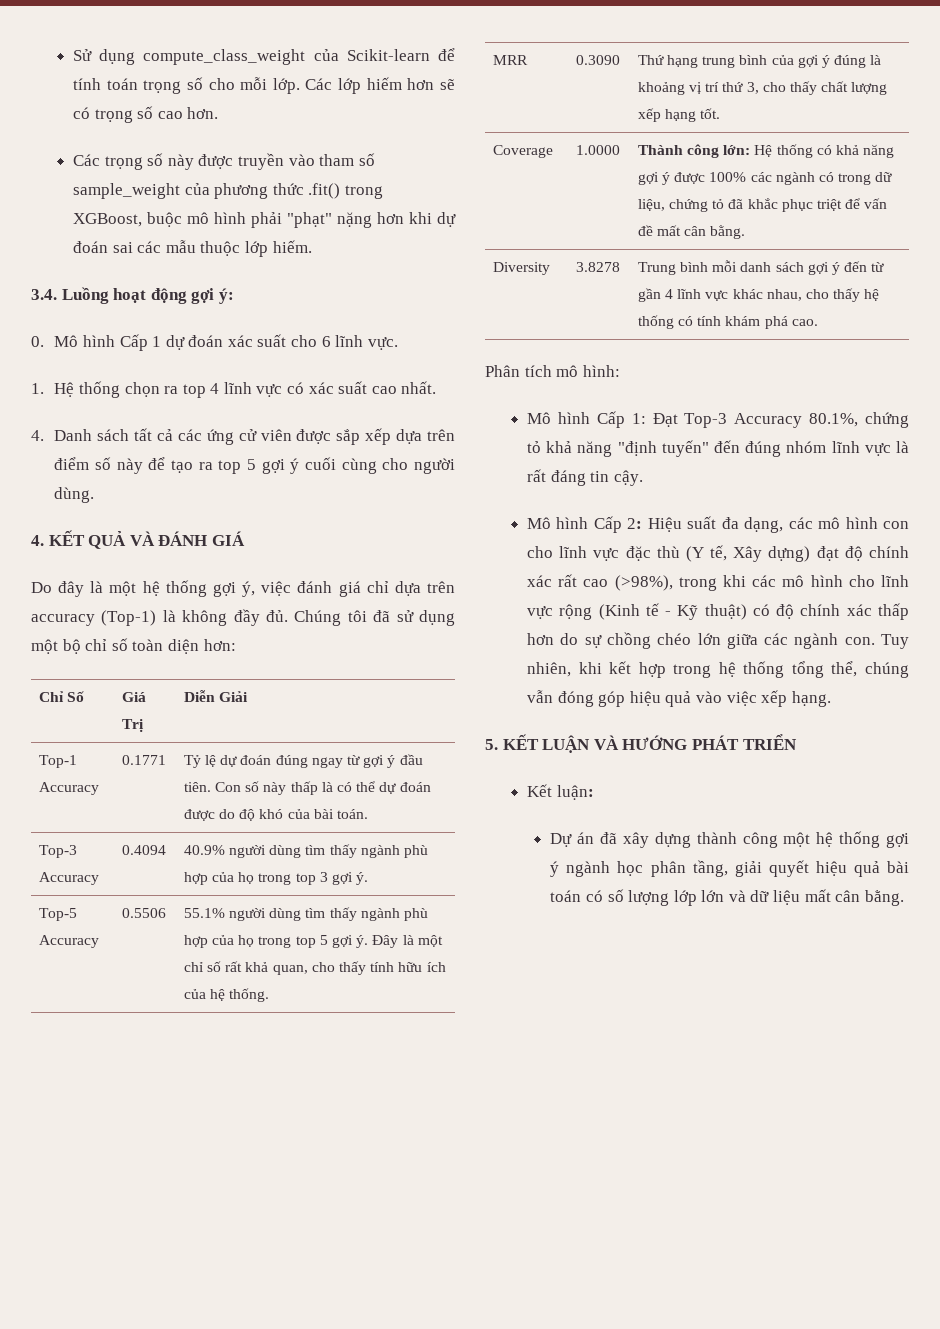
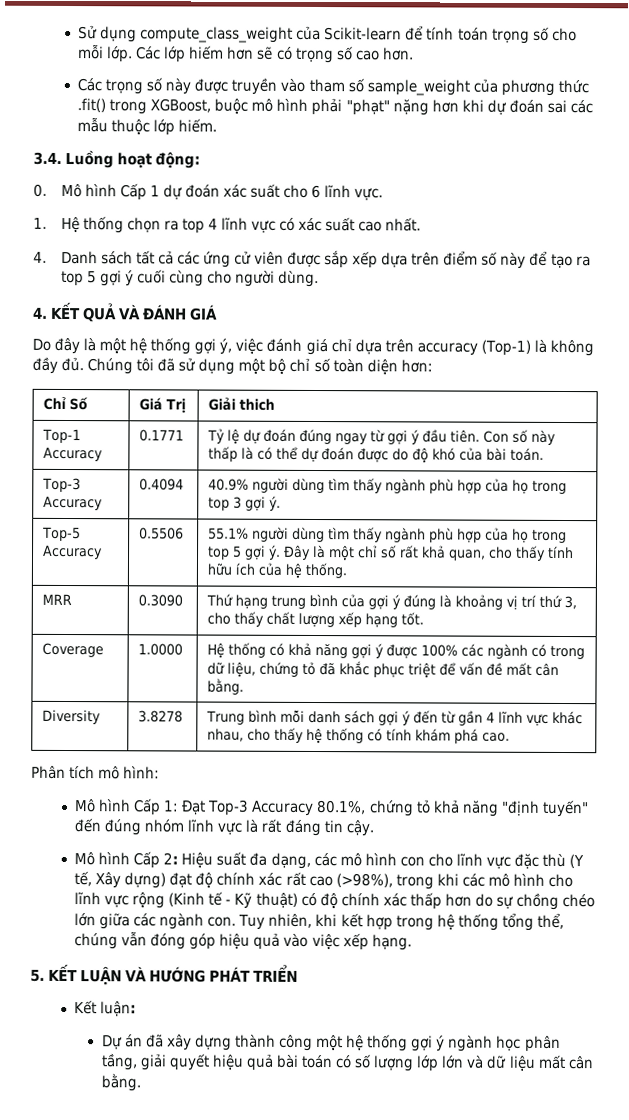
[150,288,234,304] động gợi ý: -> [155,152,201,169] động:
[183,690,215,702] Diễn -> (187, 405) none
(249, 696) none -> [239,398,276,411] thich
[637,144,751,158] Thành công lớn: -> (184, 649) none

